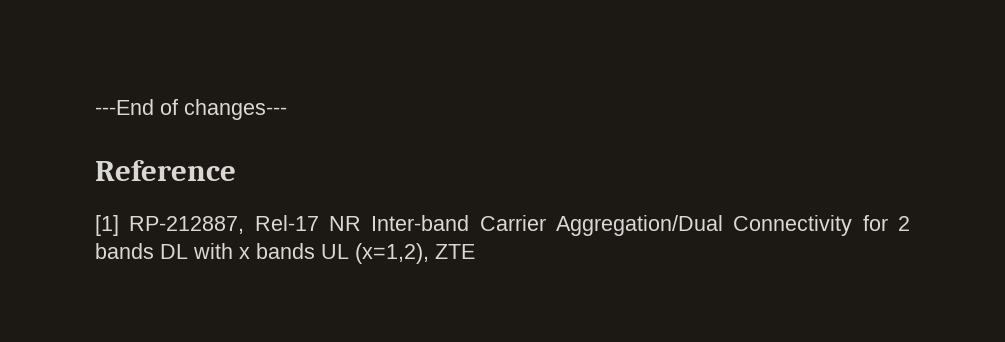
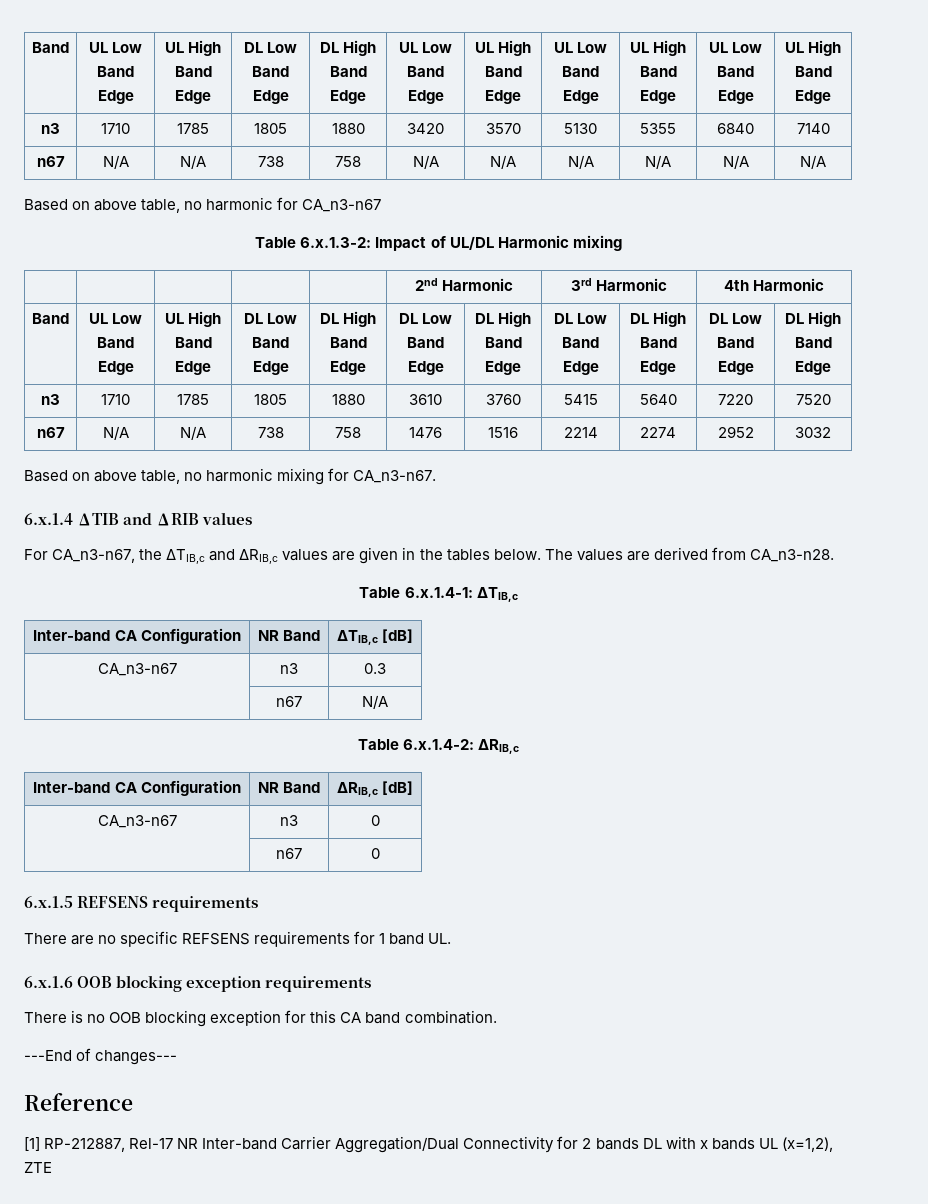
(95, 107) none -> [32,42,69,53] [88,42,143,53] [97,66,134,77] [97,90,134,104] [164,40,222,56] [174,66,212,77] [175,90,211,104] [243,42,298,53] [251,66,289,77] [252,90,289,104] [319,40,377,56] [329,66,367,77] [330,90,366,104] [398,42,453,53] [407,66,444,77] [407,90,444,104] [474,40,532,56] [484,66,522,77] [485,90,521,104] [553,42,608,53] [562,66,599,77] [562,90,599,104] [629,40,687,56] [639,66,677,77] [640,90,676,104] [708,42,763,53] [717,66,754,77] [717,90,754,104] [784,40,842,56] [794,66,832,77] [795,90,831,104] [41,123,60,134] [101,123,130,134] [177,123,209,134] [253,123,287,134] [331,123,365,134] [407,123,444,134] [485,123,521,134] [564,123,597,134] [640,123,676,134] [717,123,754,134] [796,123,830,134] [36,156,65,167] [102,155,129,169] [180,155,206,169] [257,156,284,167] [335,156,361,167] [412,155,439,169] [490,155,516,169] [567,155,594,169] [645,155,671,169] [722,155,749,169] [800,155,826,169] [24,197,382,213] [255,235,622,251] [414,278,514,291] [570,278,668,291] [723,278,825,291] [32,313,69,324] [88,313,143,324] [97,337,134,348] [97,361,134,375] [164,311,222,327] [174,337,212,348] [175,361,211,375] [243,313,298,324] [251,337,289,348] [252,361,289,375] [319,311,377,327] [329,337,367,348] [330,361,366,375] [398,313,453,324] [407,337,444,348] [407,361,444,375] [474,311,532,327] [484,337,522,348] [485,361,521,375] [553,313,608,324] [562,337,599,348] [562,361,599,375] [629,311,687,327] [639,337,677,348] [640,361,676,375] [708,313,763,324] [717,337,754,348] [717,361,754,375] [784,311,842,327] [794,337,832,348] [795,361,831,375] [41,394,60,405] [101,394,130,405] [177,394,209,405] [253,394,287,405] [331,394,365,405] [409,394,442,405] [485,394,521,405] [563,394,598,405] [639,394,677,405] [718,394,753,405] [795,394,831,405] [36,427,65,438] [102,426,129,440] [180,426,206,440] [257,427,284,438] [335,427,361,438] [409,427,442,438] [488,427,518,438] [563,427,598,438] [640,427,676,438] [717,426,754,438] [795,427,831,438] [24,468,437,485] [24,512,253,526] [24,547,834,564] [359,587,518,602] [33,628,241,644] [257,630,321,641] [336,629,414,645] [97,663,177,676] [280,663,298,674] [364,663,386,674] [276,696,302,707] [362,695,388,709] [357,739,520,754] [33,780,241,796] [257,782,321,793] [336,781,414,797] [97,815,177,828] [280,815,298,826] [370,815,380,826] [276,848,302,859] [370,848,380,859] [24,896,259,912] [24,931,452,947] [24,975,372,992] [24,1010,497,1027] Band | UL Low Band Edge | UL High Band Edge | DL Low Band Edge | DL High Band Edge | UL Low Band Edge | UL High Band Edge | UL Low Band Edge | UL High Band Edge | UL Low Band Edge | UL High Band Edge // n3 | 1710 | 1785 | 1805 | 1880 | 3420 | 3570 | 5130 | 5355 | 6840 | 7140 // n67 | N/A | N/A | 738 | 758 | N/A | N/A | N/A | N/A | N/A | N/A // Based on above table, no harmonic for CA_n3-n67 // Table 6.x.1.3-2: Impact of UL/DL Harmonic mixing // | | | | | 2nd Harmonic | 3rd Harmonic | 4th Harmonic // Band | UL Low Band Edge | UL High Band Edge | DL Low Band Edge | DL High Band Edge | DL Low Band Edge | DL High Band Edge | DL Low Band Edge | DL High Band Edge | DL Low Band Edge | DL High Band Edge // n3 | 1710 | 1785 | 1805 | 1880 | 3610 | 3760 | 5415 | 5640 | 7220 | 7520 // n67 | N/A | N/A | 738 | 758 | 1476 | 1516 | 2214 | 2274 | 2952 | 3032 // Based on above table, no harmonic mixing for CA_n3-n67. // 6.x.1.4 ∆TIB and ∆RIB values // For CA_n3-n67, the ΔTIB,c and ΔRIB,c values are given in the tables below. The values are derived from CA_n3-n28. // Table 6.x.1.4-1: ΔTIB,c // Inter-band CA Configuration | NR Band | ΔTIB,c [dB] // CA_n3-n67 | n3 | 0.3 // | n67 | N/A // Table 6.x.1.4-2: ΔRIB,c // Inter-band CA Configuration | NR Band | ΔRIB,c [dB] // CA_n3-n67 | n3 | 0 // | n67 | 0 // 6.x.1.5 REFSENS requirements // There are no specific REFSENS requirements for 1 band UL. // 6.x.1.6 OOB blocking exception requirements // There is no OOB blocking exception for this CA band combination. //

